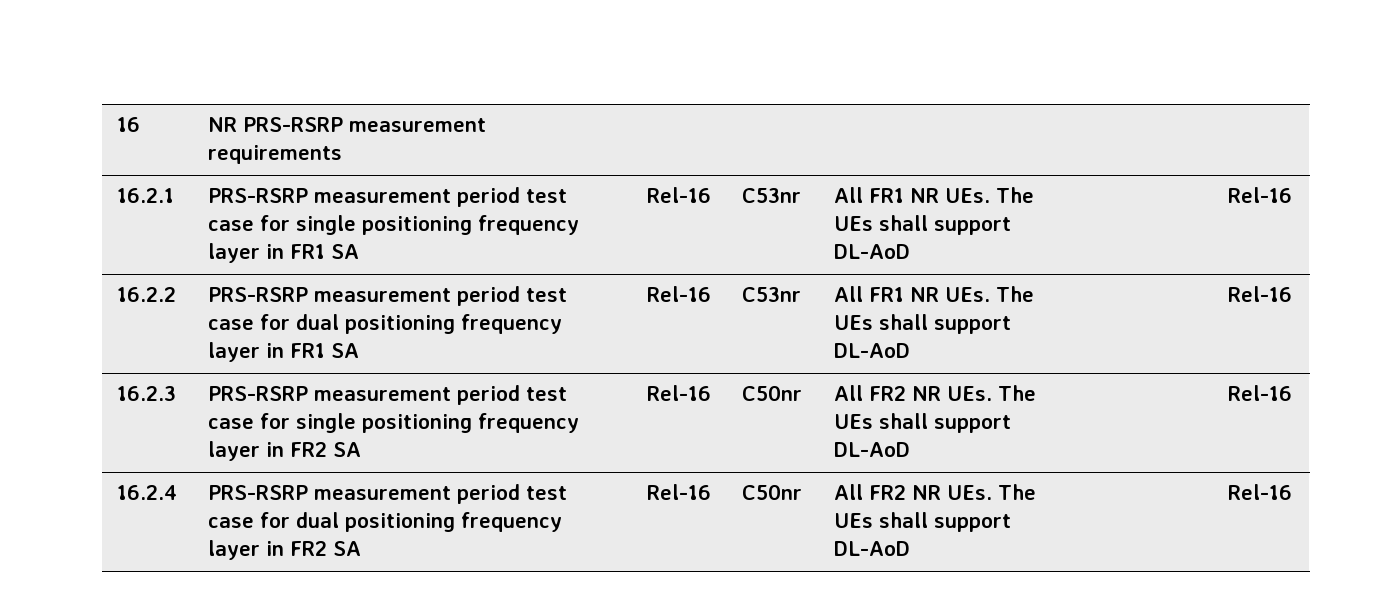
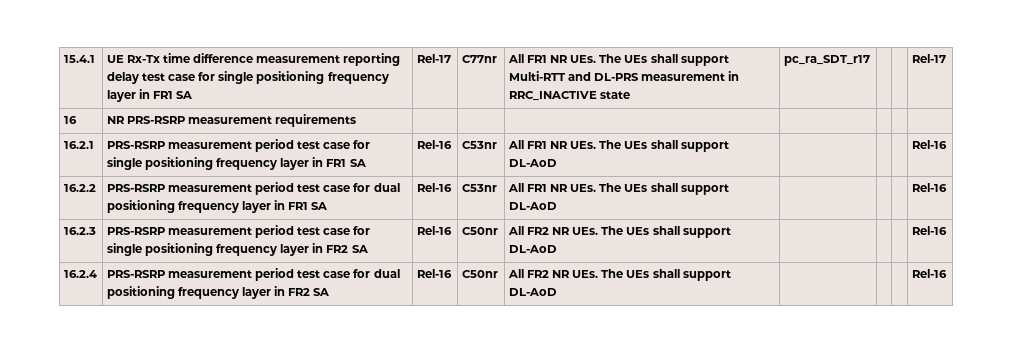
(117, 124) none -> [63,55,95,63] [106,53,401,66] [106,71,389,84] [106,89,193,102] [416,54,451,63] [461,55,497,63] [507,54,729,66] [508,71,740,81] [508,91,630,101] [783,55,870,66] [911,54,946,63] 15.4.1 | UE Rx-Tx time difference measurement reporting delay test case for single positioning frequency layer in FR1 SA | Rel-17 | C77nr | All FR1 NR UEs. The UEs shall support Multi-RTT and DL-PRS measurement in RRC_INACTIVE state | pc_ra_SDT_r17 | | | Rel-17 //

